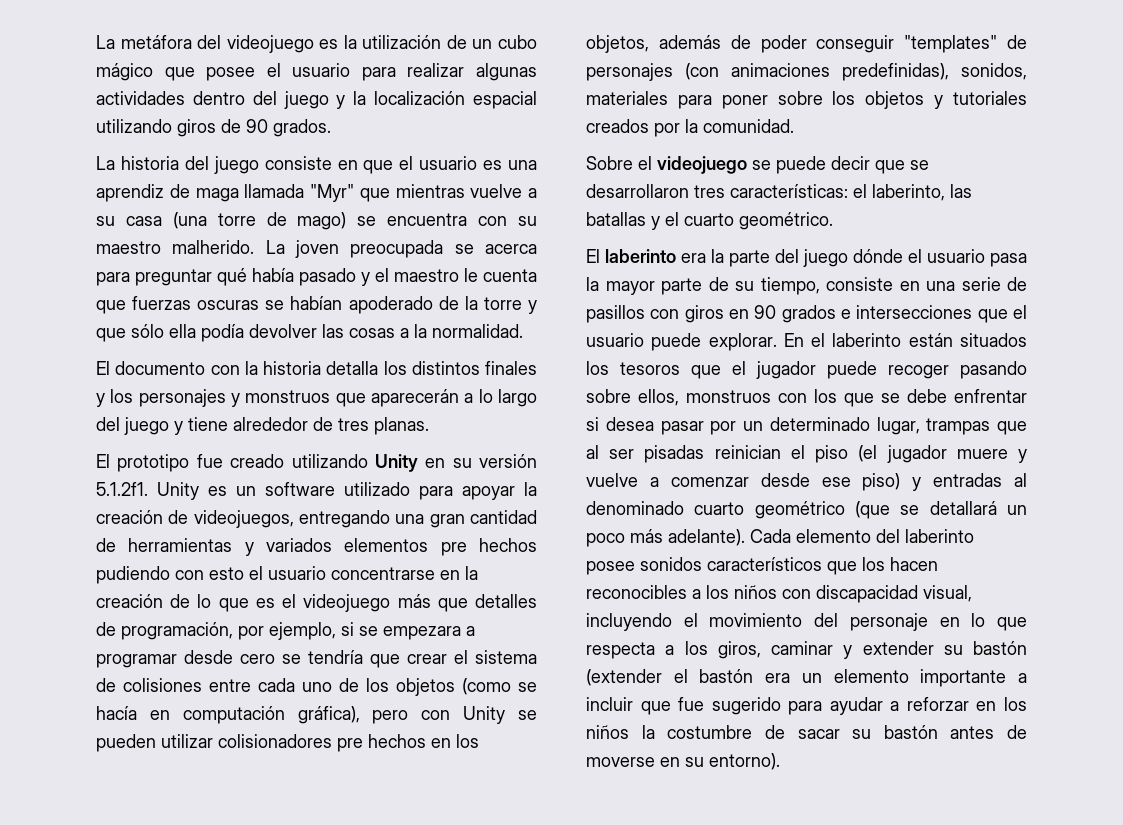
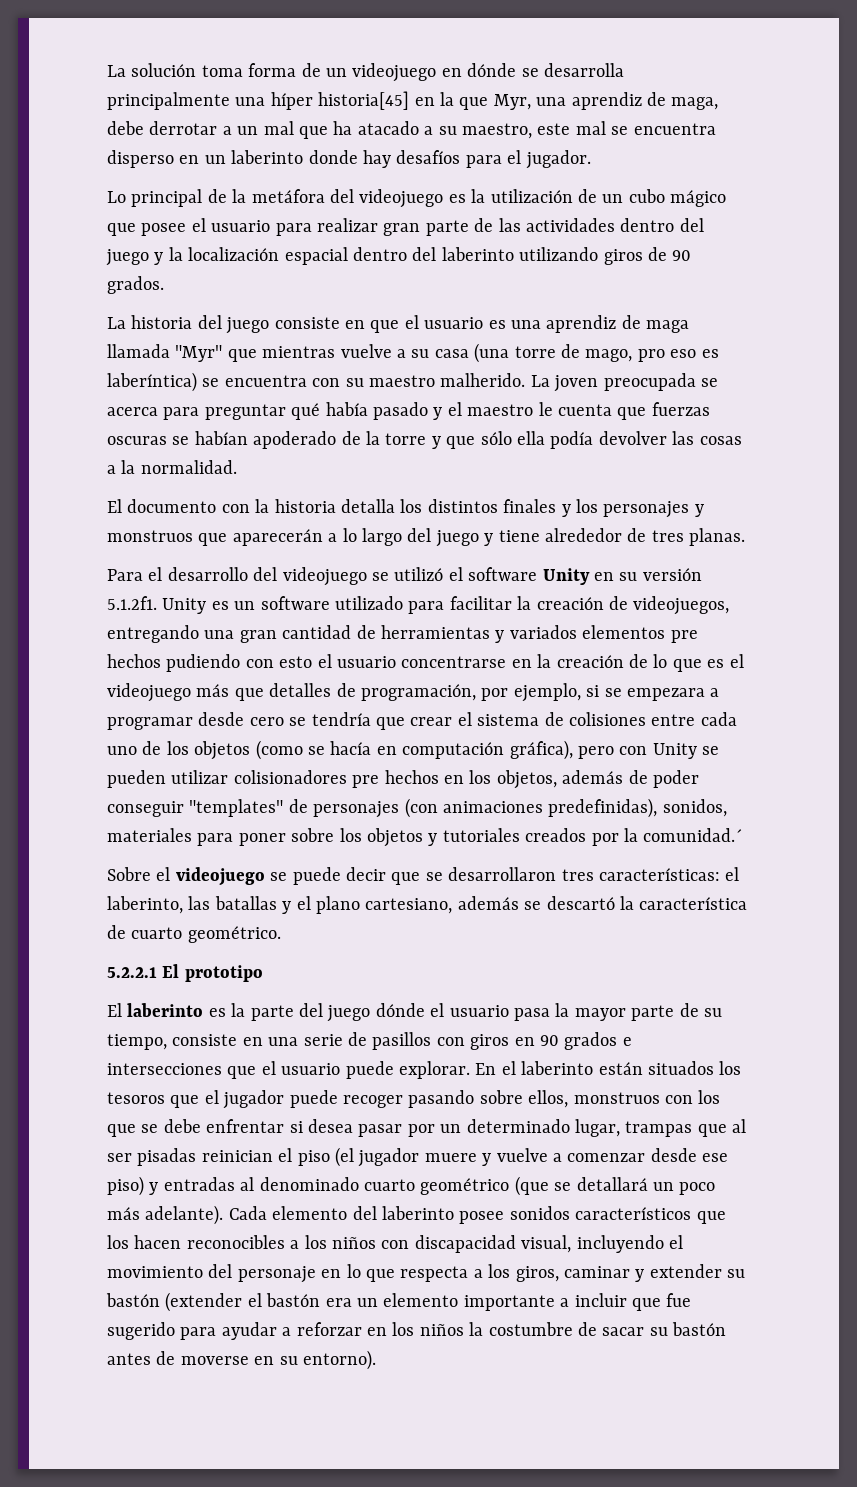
[96,35,115,49] La -> [107,63,624,82] [107,91,719,110] [107,121,716,139] [107,150,591,169] [107,189,247,207] La solución toma forma de un videojuego en dónde se desarrolla principalmente una híper historia[45] en la que Myr, una aprendiz de maga, debe derrotar a un mal que ha atacado a su maestro, este mal se encuentra disperso en un laberinto donde hay desafíos para el jugador. // Lo principal de la
[476,63,537,81] algunas -> [383,218,521,236] gran parte de las
(537, 100) none -> [353,247,514,261] dentro del laberinto
[297,212,347,230] mago) -> [585,349,719,362] [107,372,197,392] mago, pro eso es laberíntica)
[96,454,368,472] El prototipo fue creado utilizando -> [107,567,538,586] Para el desarrollo del videojuego se utilizó el software
[462,486,515,500] apoyar -> [449,596,512,610] facilitar
[703,119,794,133] comunidad. -> [643,828,743,842] comunidad.´
(679, 219) none -> [316,896,748,914] [107,925,126,939] plano cartesiano, además se descartó la característica de
(833, 221) none -> [107,964,263,982] // 5.2.2.1 El prototipo
[681,253,706,263] era -> [208,1008,226,1017] es

